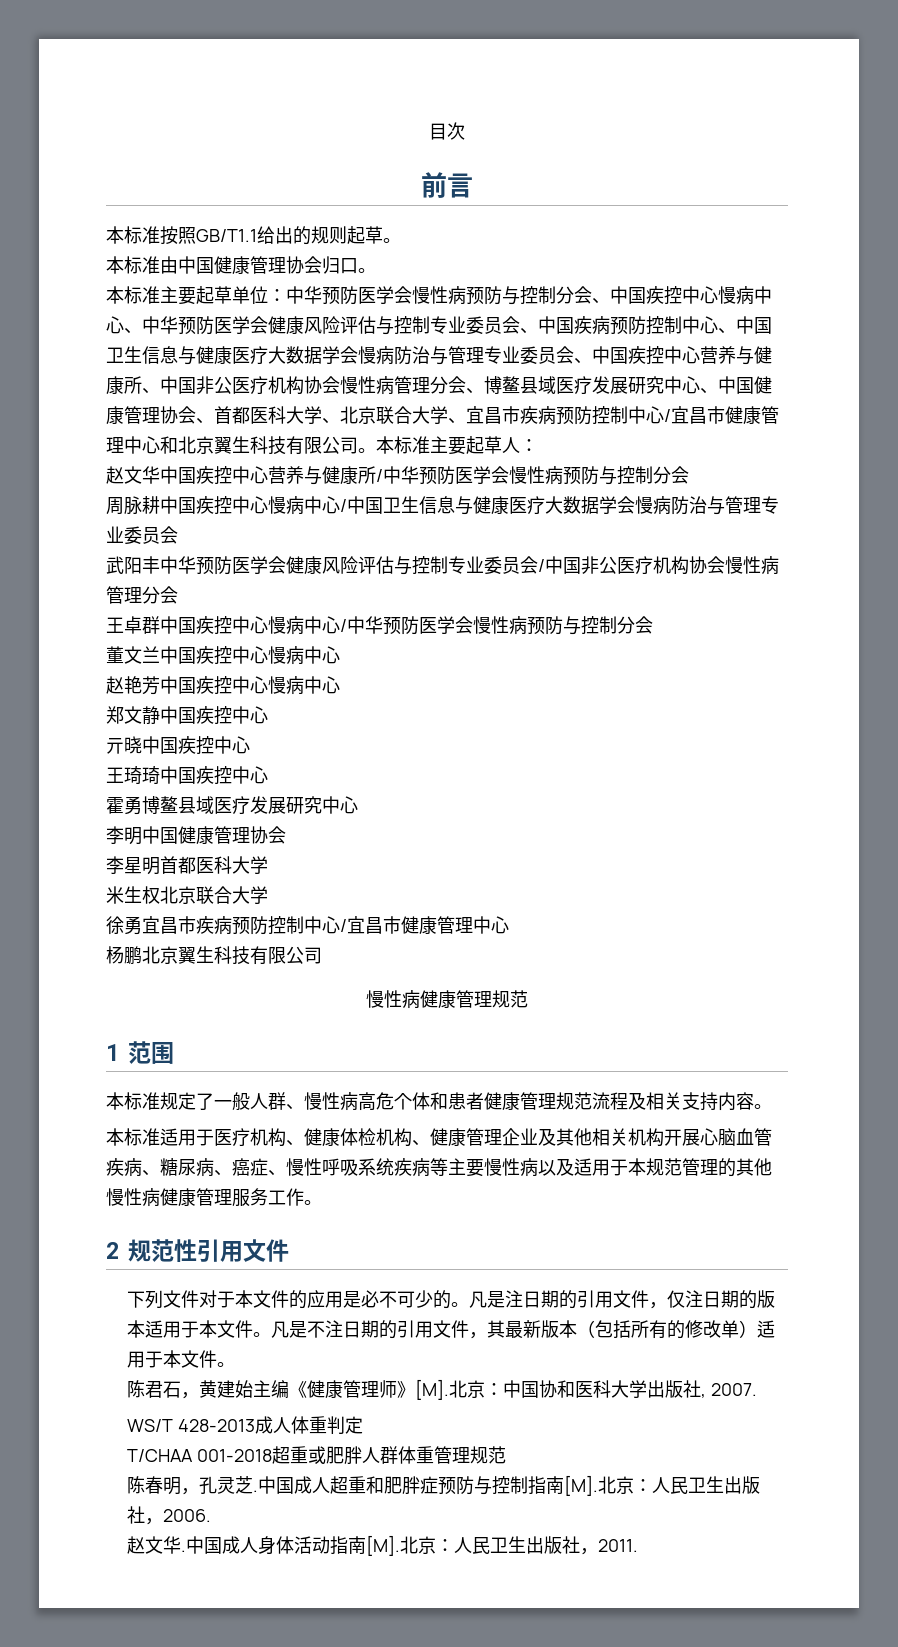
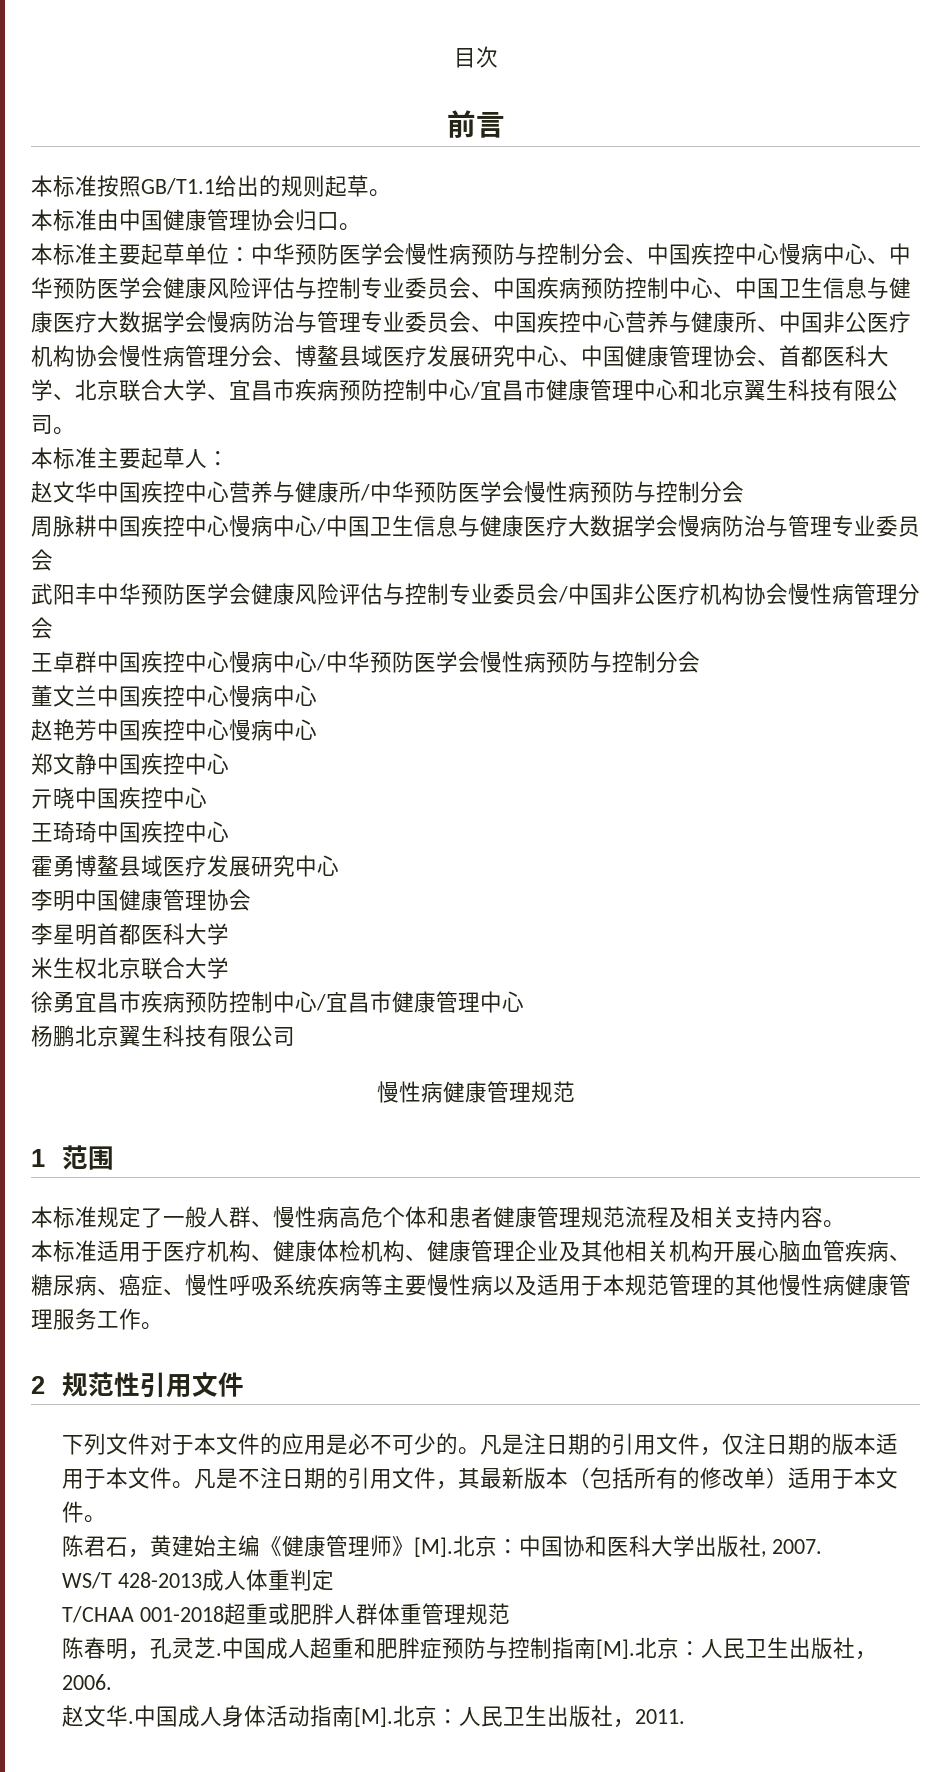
(376, 450) none -> (75, 431) //

